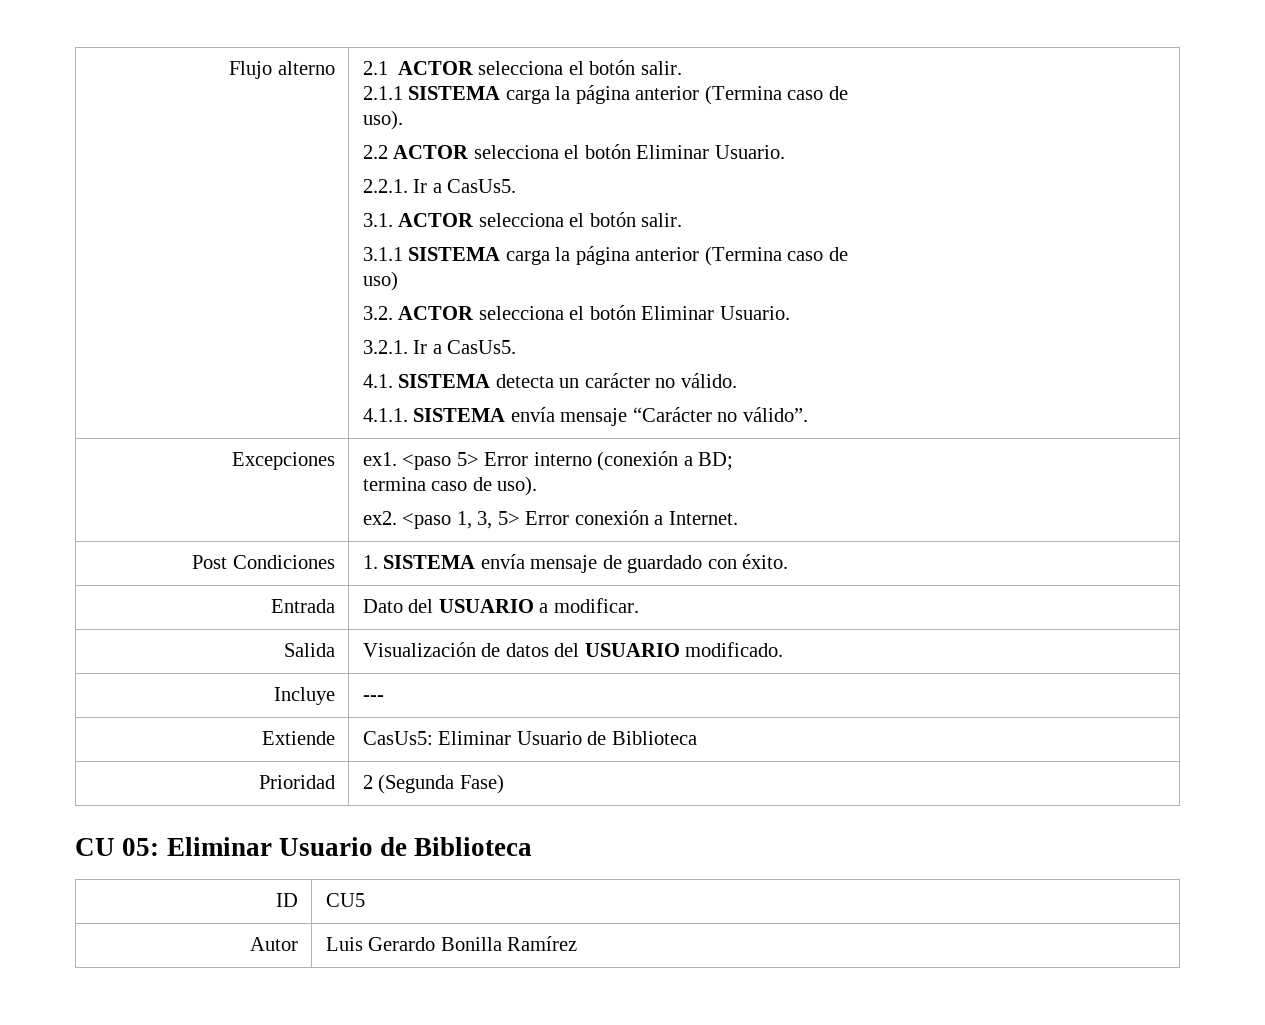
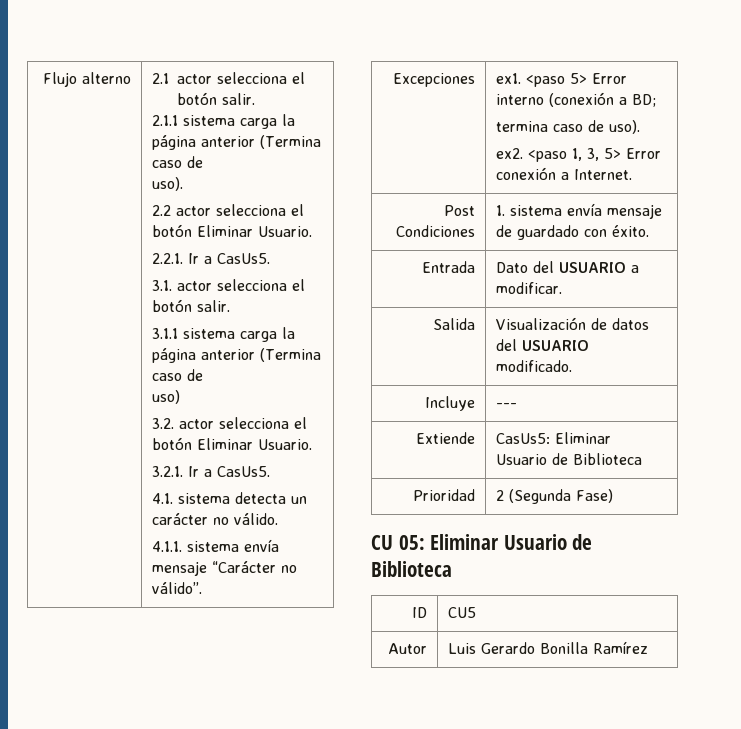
[397,61,473,75] ACTOR -> [177,74,213,84] actor
[408,86,501,100] SISTEMA -> [183,115,236,126] sistema
[393,145,469,159] ACTOR -> [176,206,212,216] actor
[398,213,474,227] ACTOR -> [177,281,213,291] actor
[408,247,501,261] SISTEMA -> [183,328,236,339] sistema
[398,306,474,320] ACTOR -> [179,419,215,429] actor
[398,374,491,388] SISTEMA -> [178,493,231,504] sistema
[413,408,506,422] SISTEMA -> [187,541,240,552] sistema
[383,555,476,569] SISTEMA -> [510,205,563,216] sistema

